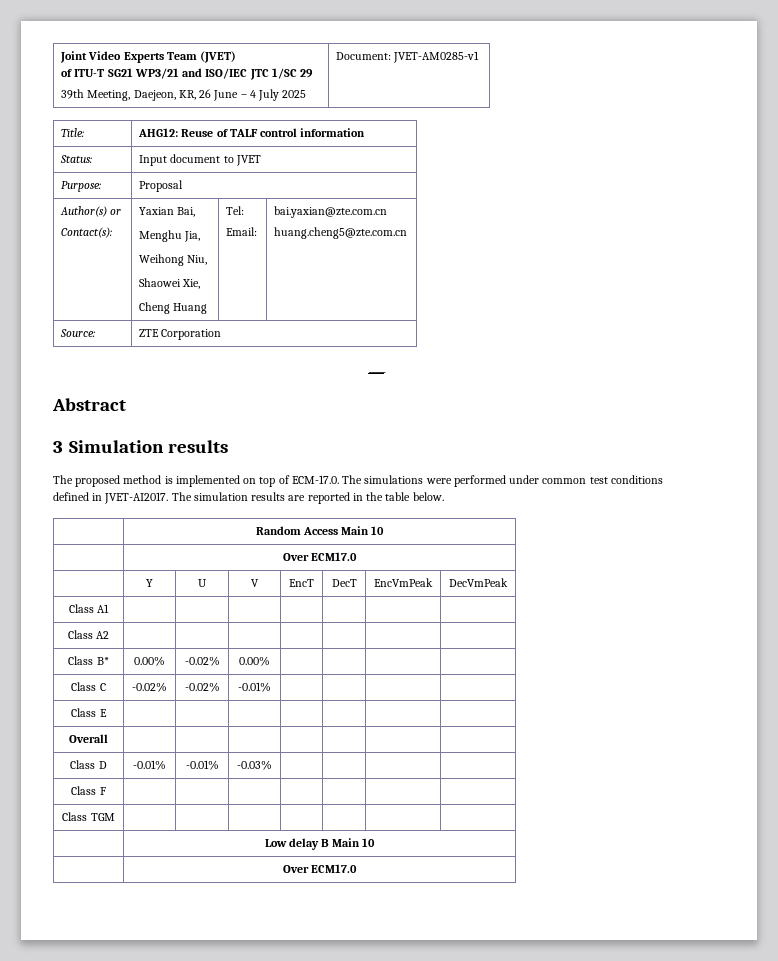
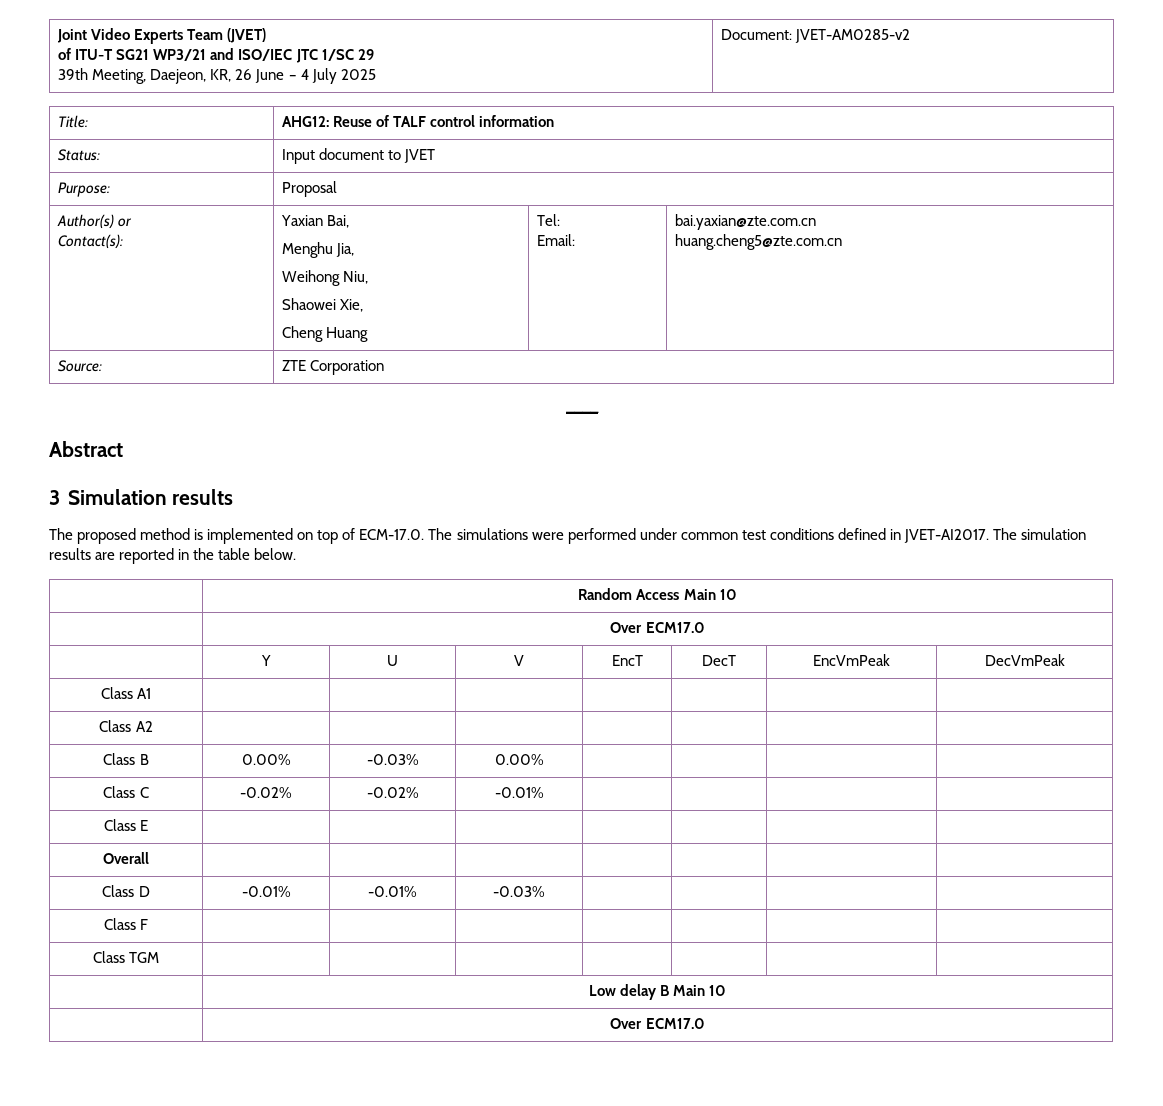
[393,51,480,63] JVET-AM0285-v1 -> [795,29,911,43] JVET-AM0285-v2
[96,657,109,665] [134,656,165,666] [184,656,220,666] B* | 0.00% | -0.02% -> [139,754,149,765] [241,754,291,765] [366,754,419,765] B | 0.00% | -0.03%

